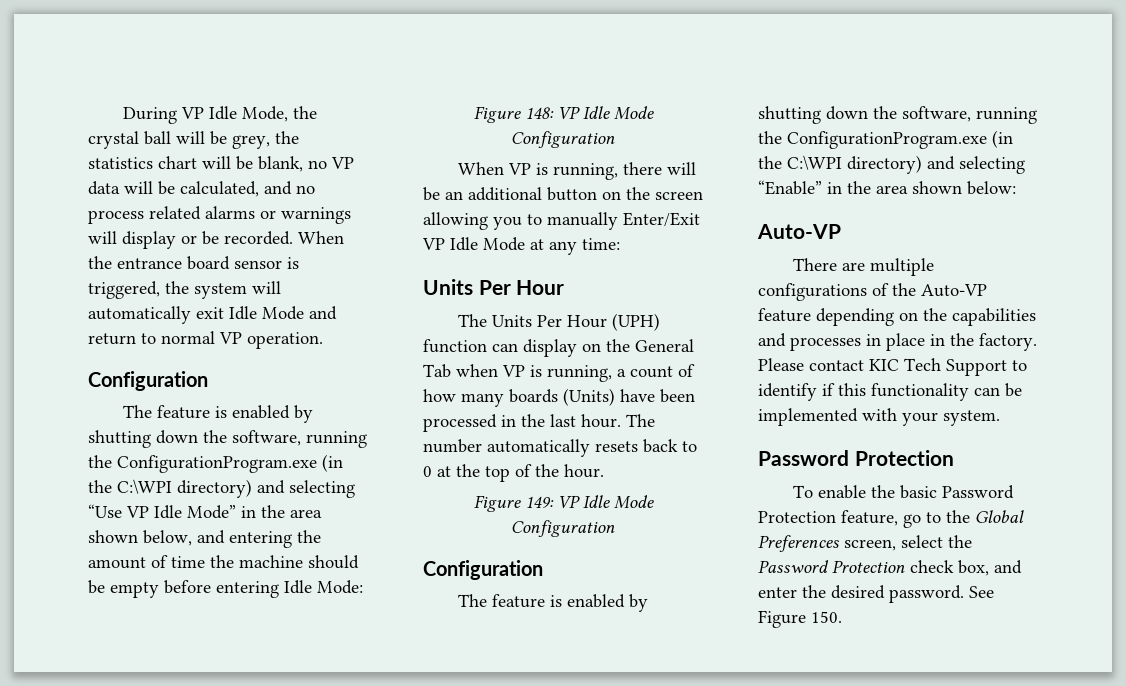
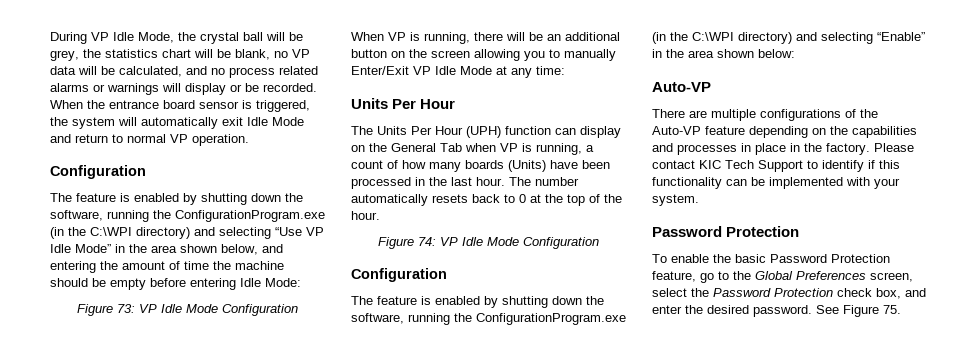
[524,107,554,119] 148: -> [117,304,135,313] 73:
[524,496,554,508] 149: -> [418,237,436,246] 74:
[811,611,842,623] 150. -> [883,305,901,314] 75.

